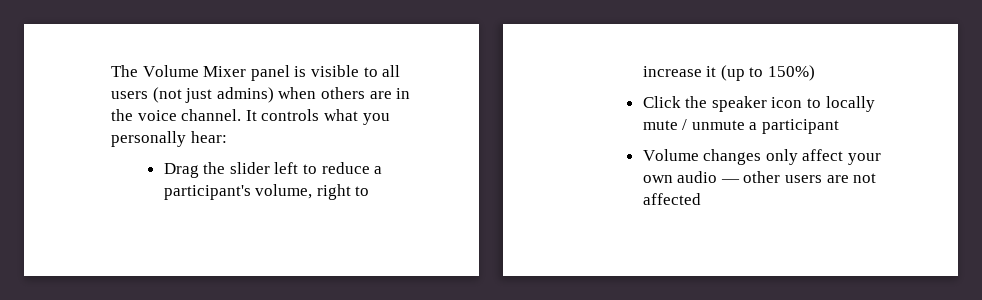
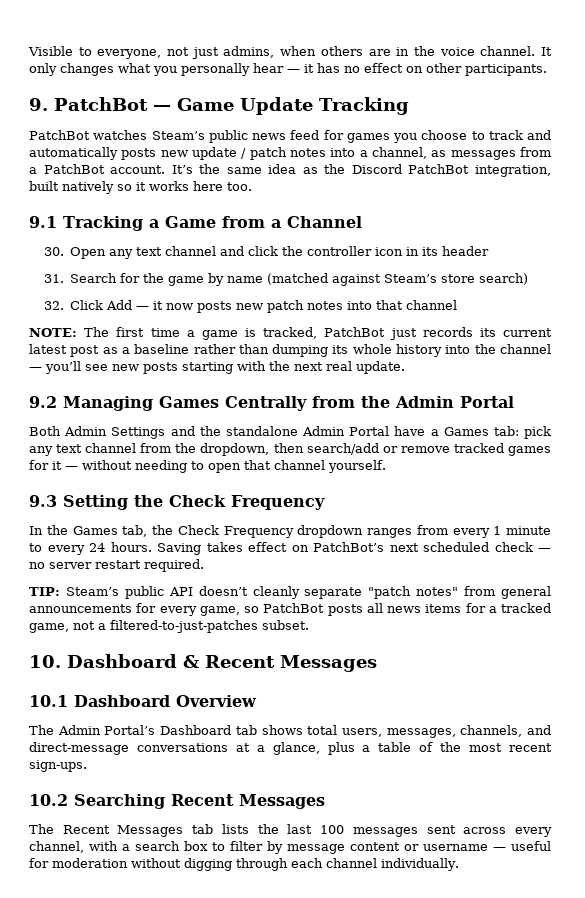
[111,65,401,81] [111,87,274,103] The Volume Mixer panel is visible to all users (not just admins) -> [28,46,275,59] Visible to everyone, not just admins,
[261,109,320,121] controls -> [29,63,114,76] only changes
[190,131,227,143] [163,162,383,178] [163,184,370,200] [642,65,815,81] [642,96,875,112] [642,119,839,134] [642,149,881,165] [642,171,877,183] [642,193,701,205] hear: // Drag the slider left to reduce a participant's volume, right to increase it (up to 150%) // Click the speaker icon to locally mute / unmute a participant // Volume changes only affect your own audio — other users are not affected -> [253,63,547,76] [29,97,409,115] [29,130,551,143] [29,147,551,160] [29,164,551,177] [29,181,252,194] [29,216,362,231] [43,246,489,259] [43,273,528,286] [43,300,457,313] [29,327,552,340] [29,344,552,357] [29,361,405,374] [29,396,514,411] [29,426,551,439] [29,443,551,456] [29,460,386,473] [29,495,325,510] [29,525,551,538] [29,542,551,555] [29,559,204,572] [29,586,551,599] [29,603,551,616] [29,620,309,633] [29,654,377,672] [29,695,257,707] [29,725,551,738] [29,742,553,755] [29,760,87,772] [29,794,325,809] [29,824,552,837] [29,841,551,854] [29,858,459,871] hear — it has no effect on other participants. // 9. PatchBot — Game Update Tracking // PatchBot watches Steam’s public news feed for games you choose to track and automatically posts new update / patch notes into a channel, as messages from a PatchBot account. It’s the same idea as the Discord PatchBot integration, built natively so it works here too. // 9.1 Tracking a Game from a Channel // 30. Open any text channel and click the controller icon in its header // 31. Search for the game by name (matched against Steam’s store search) // 32. Click Add — it now posts new patch notes into that channel // NOTE: The first time a game is tracked, PatchBot just records its current latest post as a baseline rather than dumping its whole history into the channel — you’ll see new posts starting with the next real update. // 9.2 Managing Games Centrally from the Admin Portal // Both Admin Settings and the standalone Admin Portal have a Games tab: pick any text channel from the dropdown, then search/add or remove tracked games for it — without needing to open that channel yourself. // 9.3 Setting the Check Frequency // In the Games tab, the Check Frequency dropdown ranges from every 1 minute to every 24 hours. Saving takes effect on PatchBot’s next scheduled check — no server restart required. // TIP: Steam’s public API doesn’t cleanly separate "patch notes" from general announcements for every game, so PatchBot posts all news items for a tracked game, not a filtered-to-just-patches subset. // 10. Dashboard & Recent Messages // 10.1 Dashboard Overview // The Admin Portal’s Dashboard tab shows total users, messages, channels, and direct-message conversations at a glance, plus a table of the most recent sign-ups. // 10.2 Searching Recent Messages // The Recent Messages tab lists the last 100 messages sent across every channel, with a search box to filter by message content or username — useful for moderation without digging through each channel individually.

